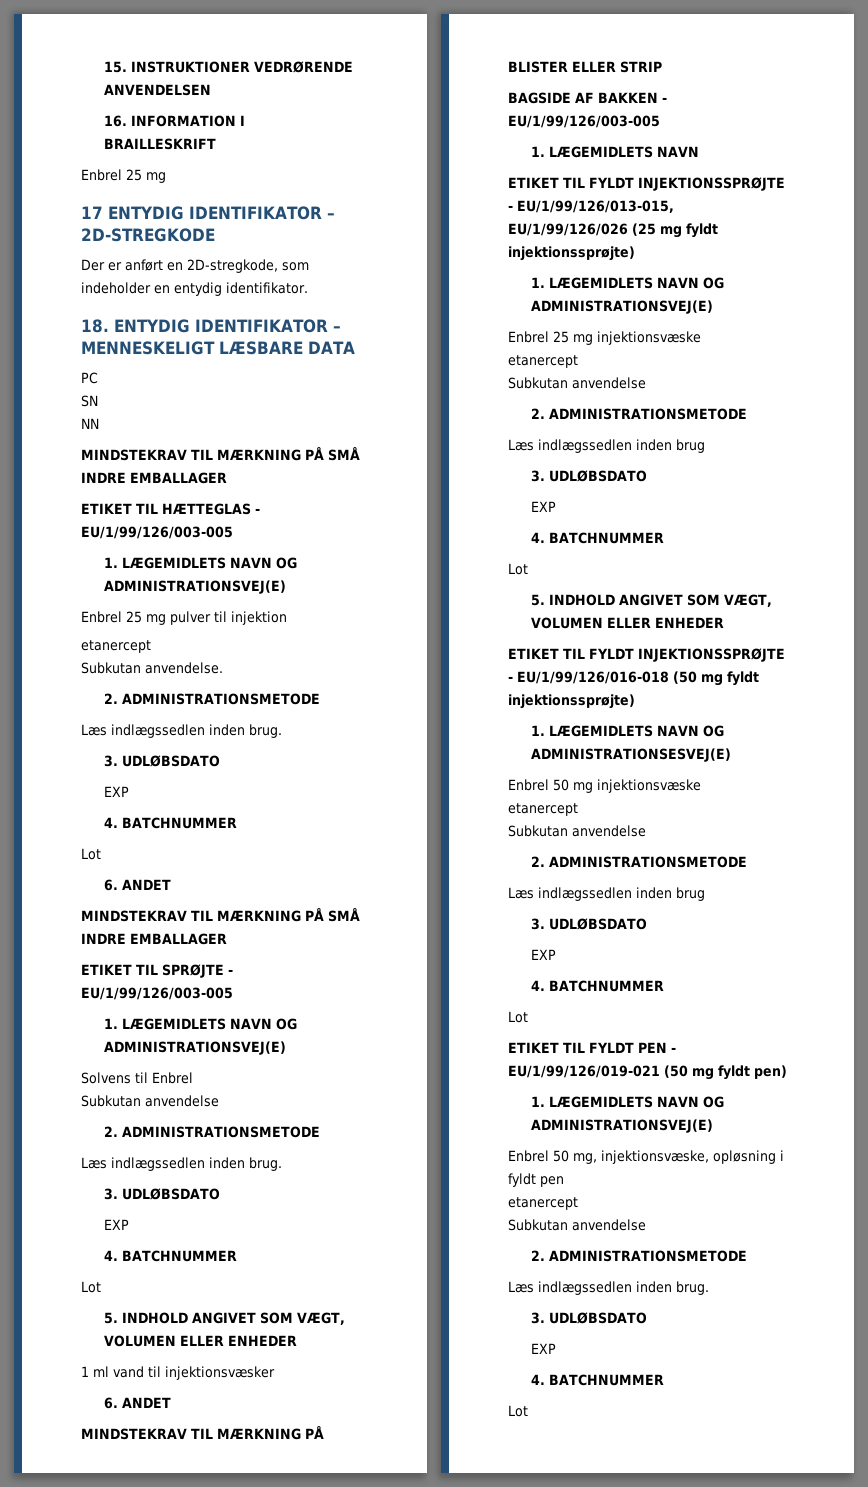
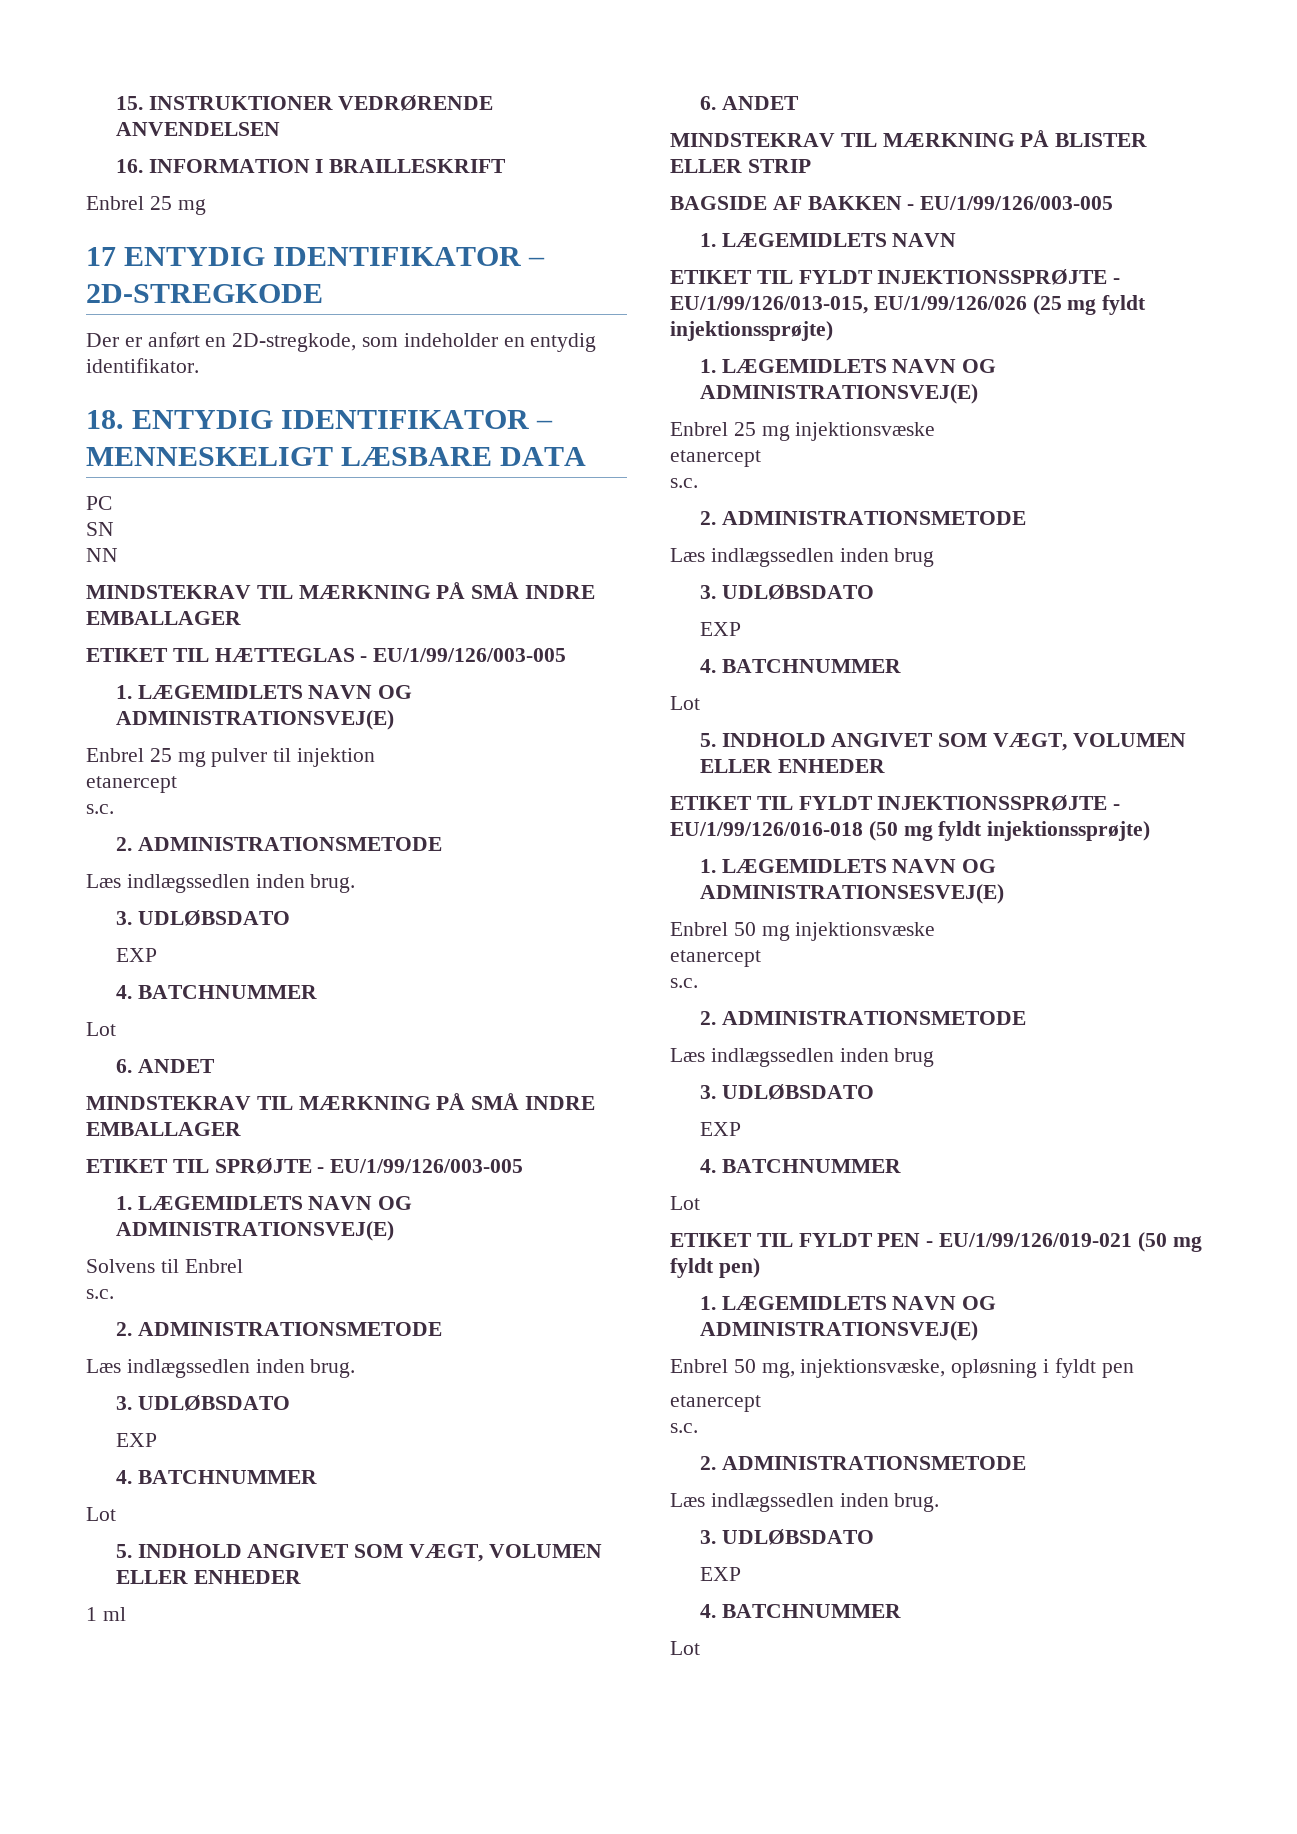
[81,662,223,674] Subkutan anvendelse. -> [86,804,114,814] s.c.
[81,1095,219,1107] Subkutan anvendelse -> [86,1289,114,1299] s.c.
[113,1366,275,1380] vand til injektionsvæsker -> (126, 1614) none
[508,377,646,389] Subkutan anvendelse -> [670,478,698,488] s.c.
[508,825,646,837] Subkutan anvendelse -> [670,978,698,988] s.c.
[508,1219,646,1231] Subkutan anvendelse -> [670,1423,698,1433] s.c.

